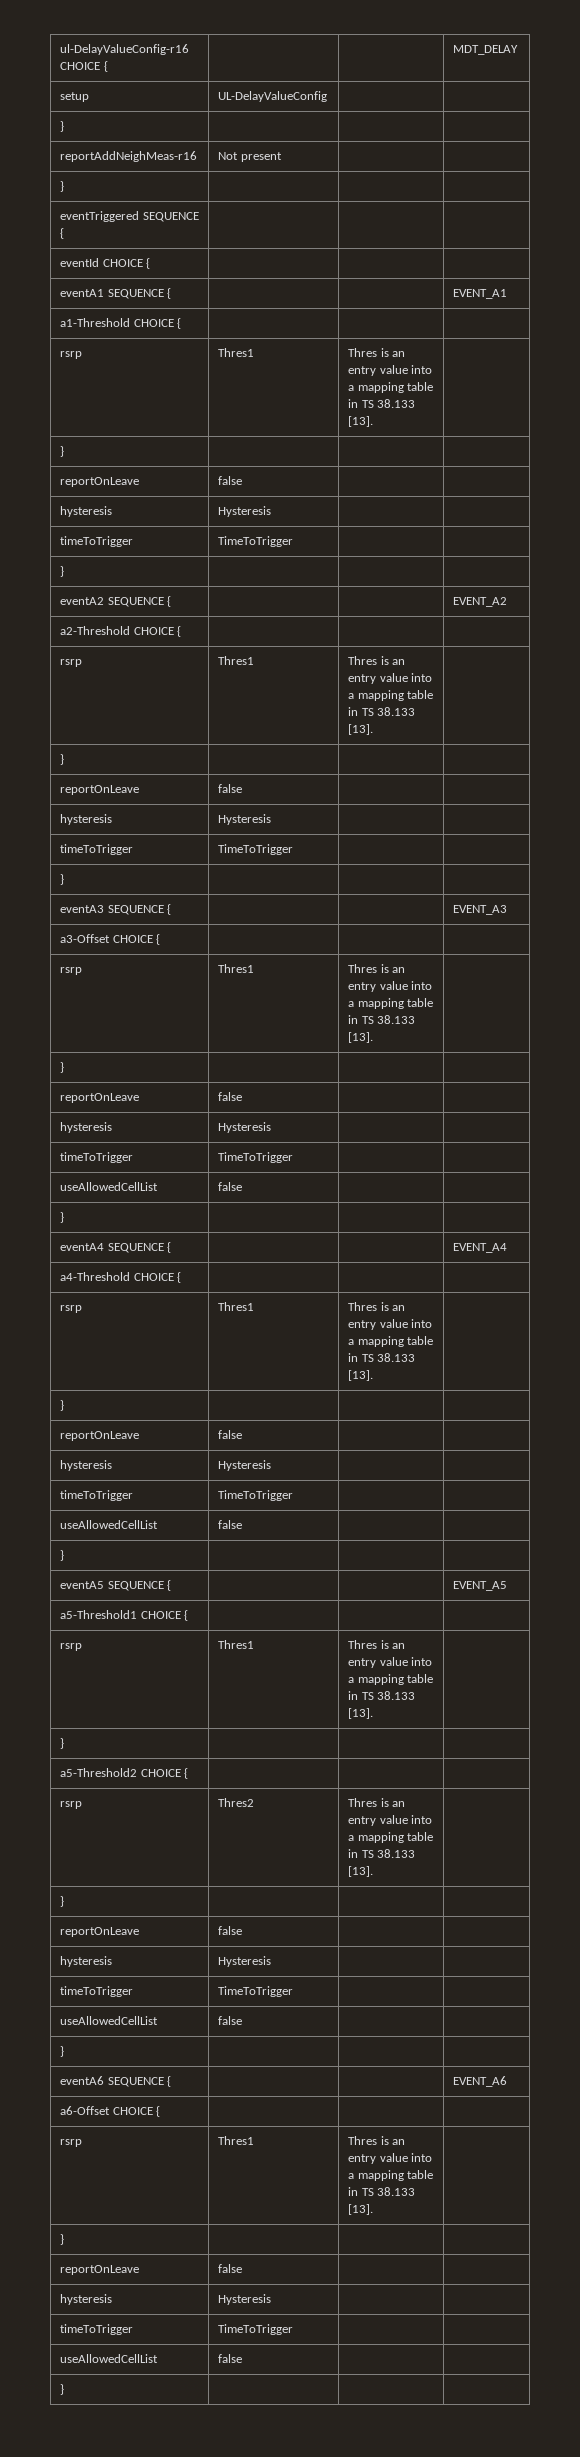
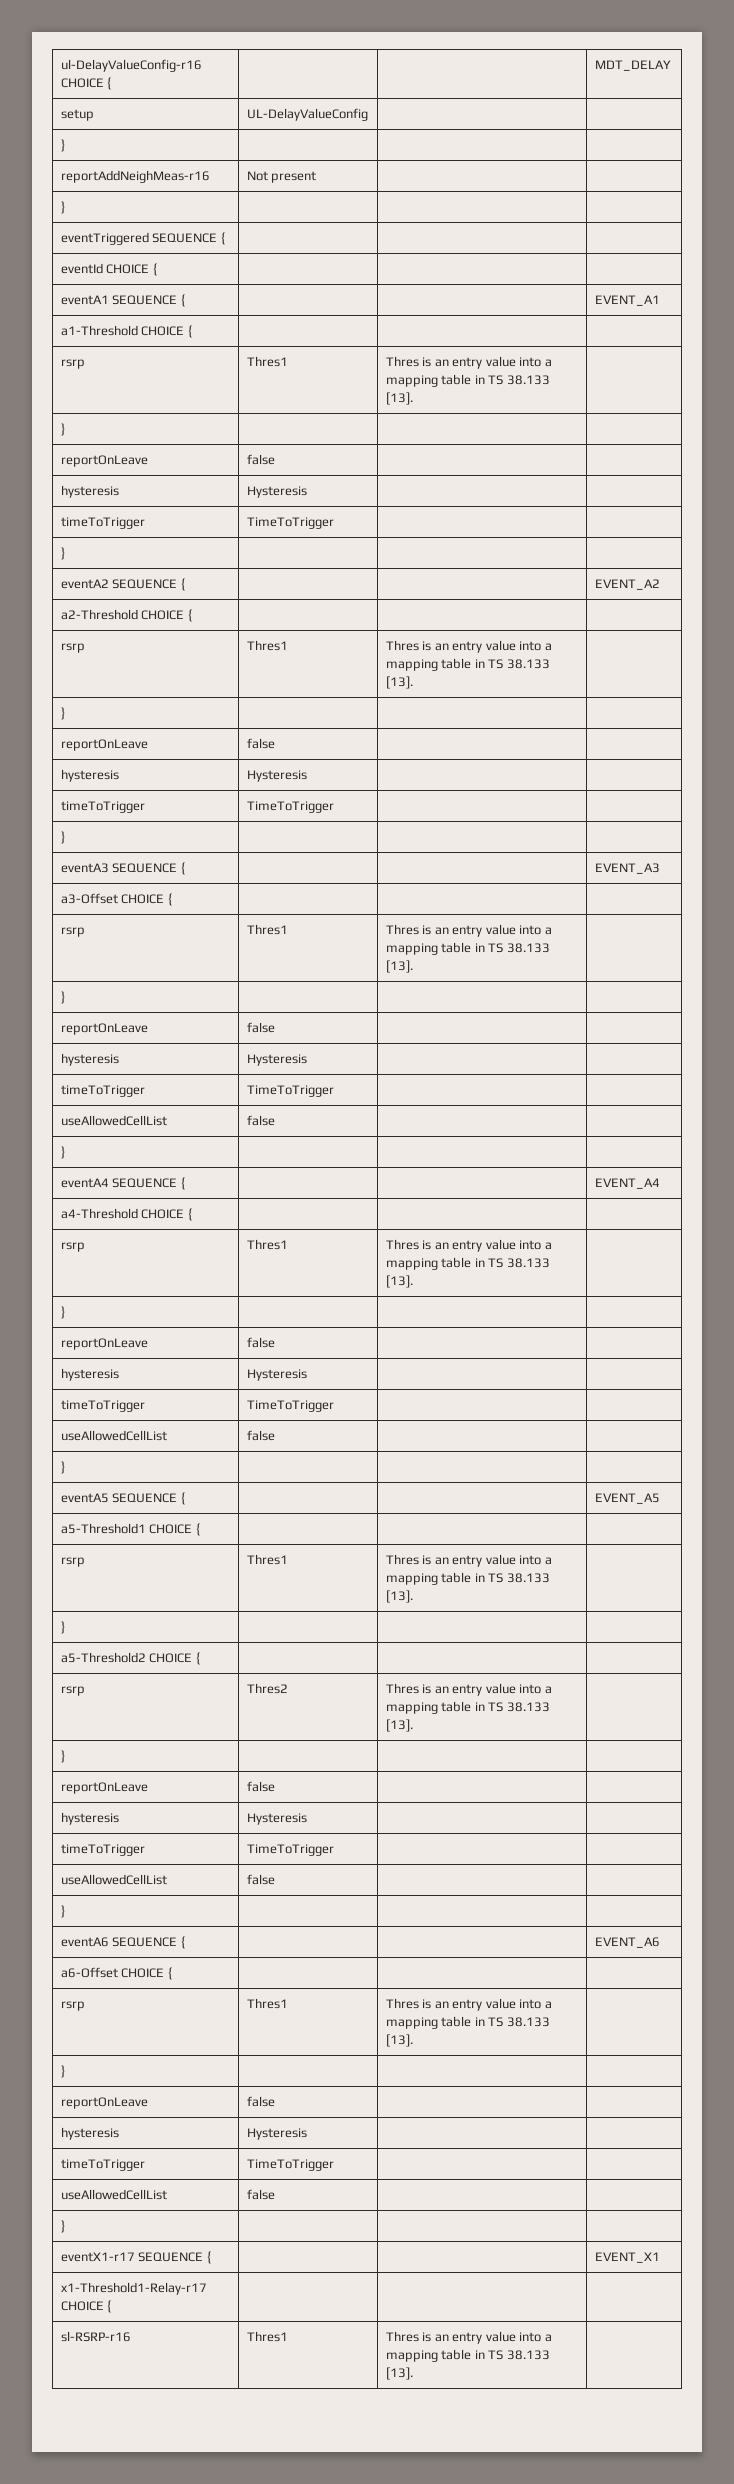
(65, 2389) none -> [60,2251,211,2264] [594,2252,660,2263] [60,2282,207,2295] [60,2300,112,2313] [60,2331,131,2342] [246,2331,288,2342] [385,2331,552,2344] [385,2349,550,2362] [385,2367,413,2380] // eventX1-r17 SEQUENCE { | | | EVENT_X1 // x1-Threshold1-Relay-r17 CHOICE { | | | // sl-RSRP-r16 | Thres1 | Thres is an entry value into a mapping table in TS 38.133 [13]. |

